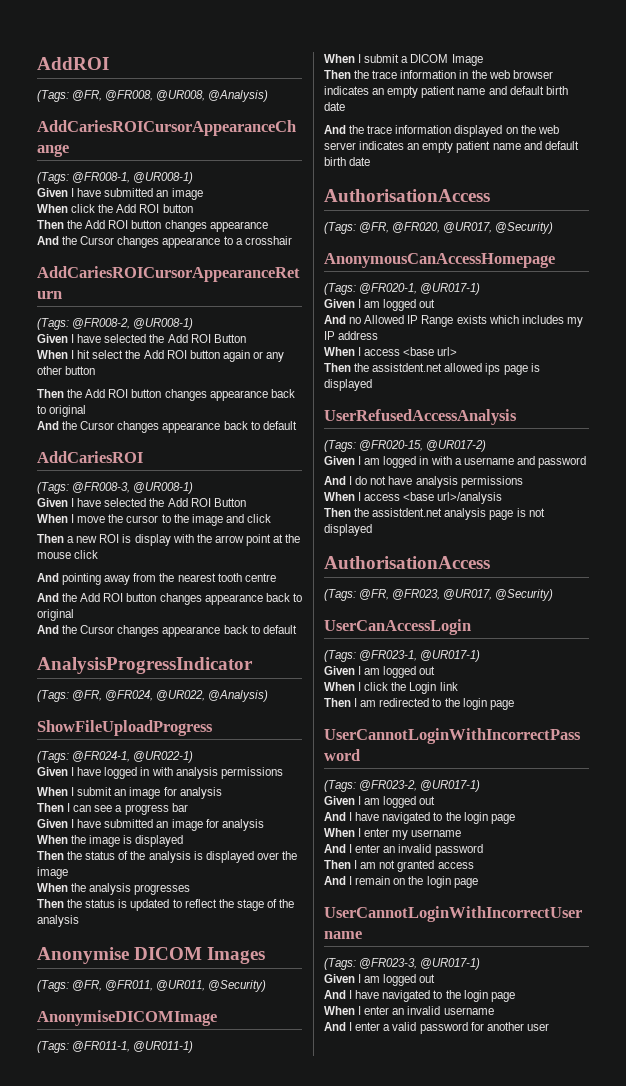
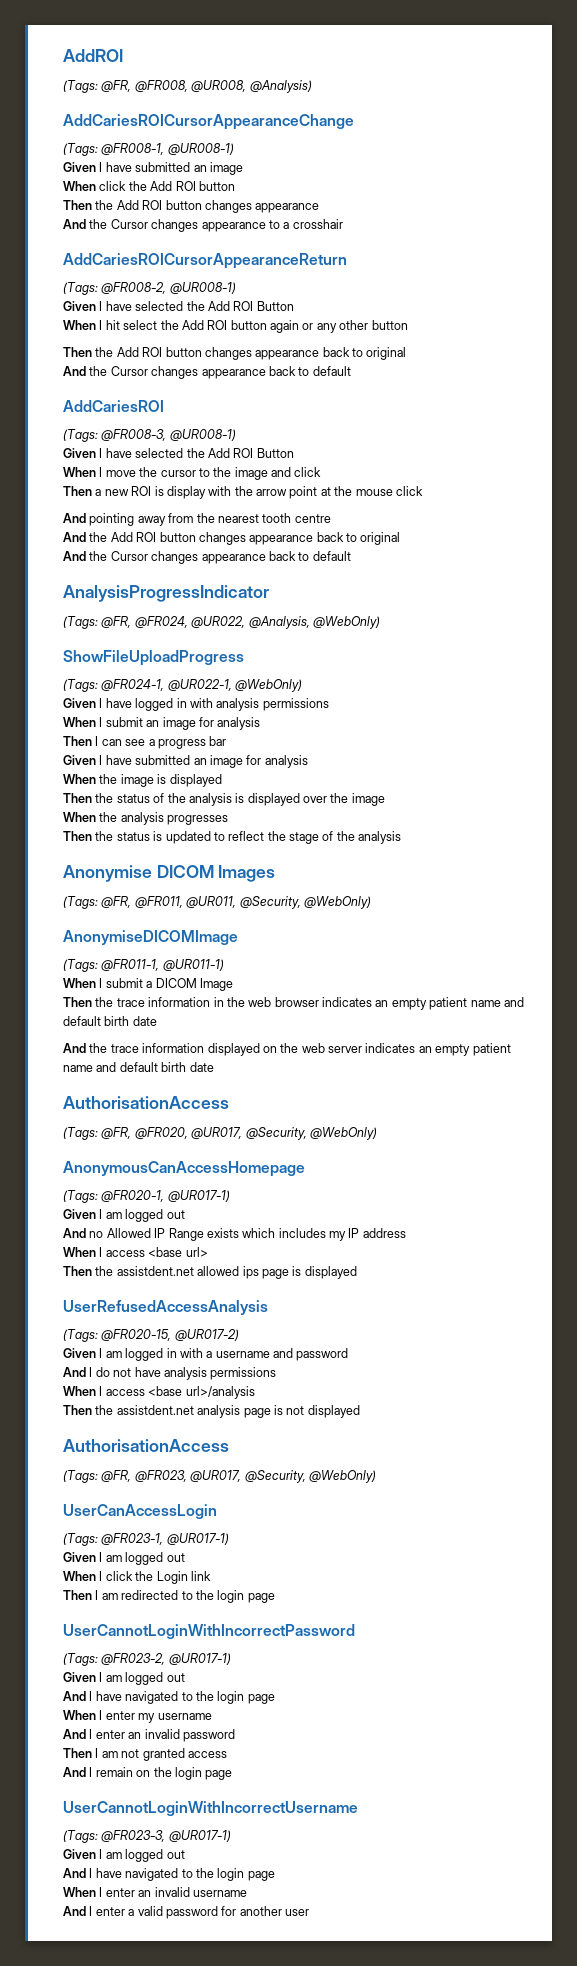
[208,690,269,702] @Analysis) -> [248,616,380,629] @Analysis, @WebOnly)
[133,751,194,763] @UR022-1) -> [167,679,303,692] @UR022-1, @WebOnly)
[208,980,267,992] @Security) -> [239,896,371,909] @Security, @WebOnly)
[495,222,554,234] @Security) -> [245,1127,377,1140] @Security, @WebOnly)
[495,589,554,601] @Security) -> [244,1470,376,1483] @Security, @WebOnly)

